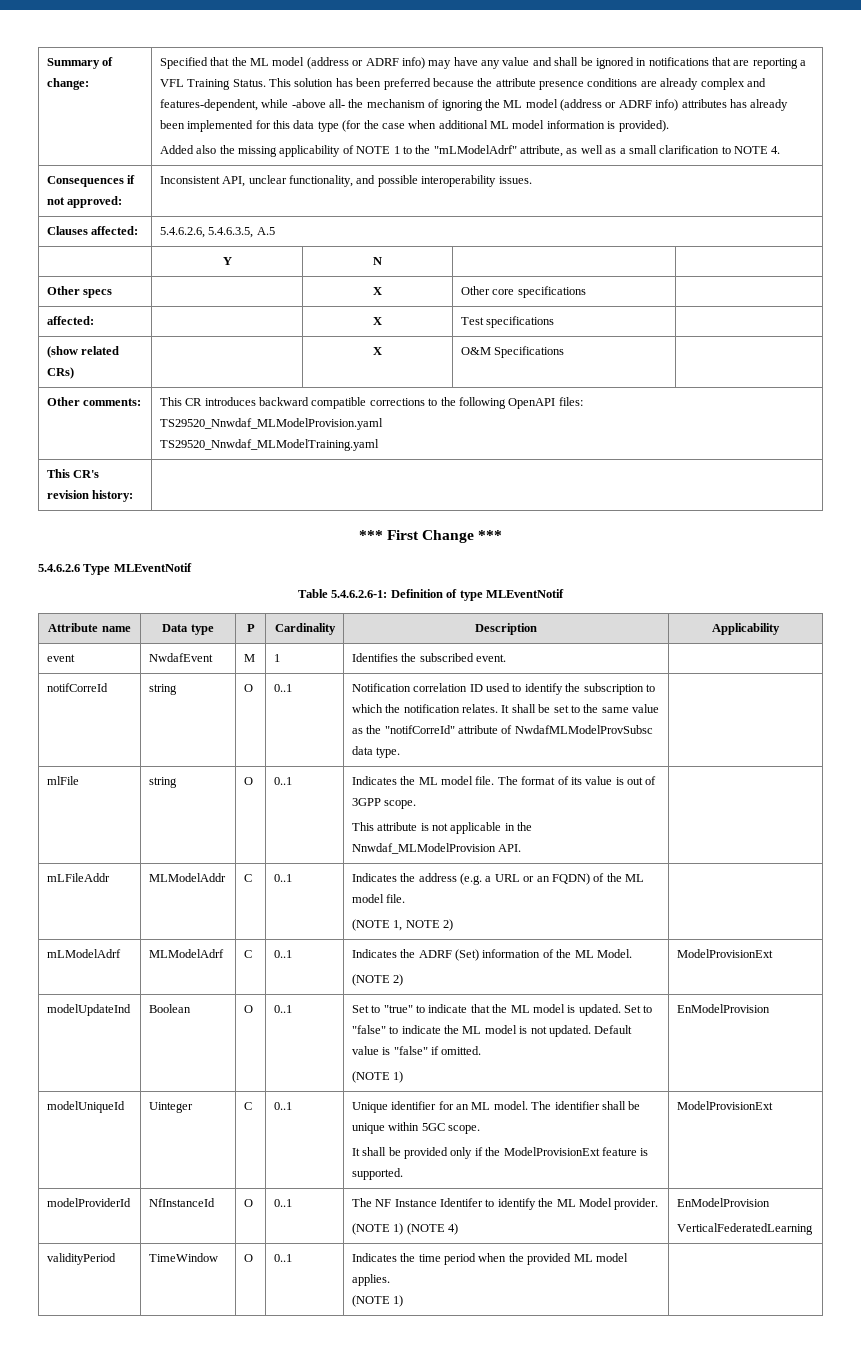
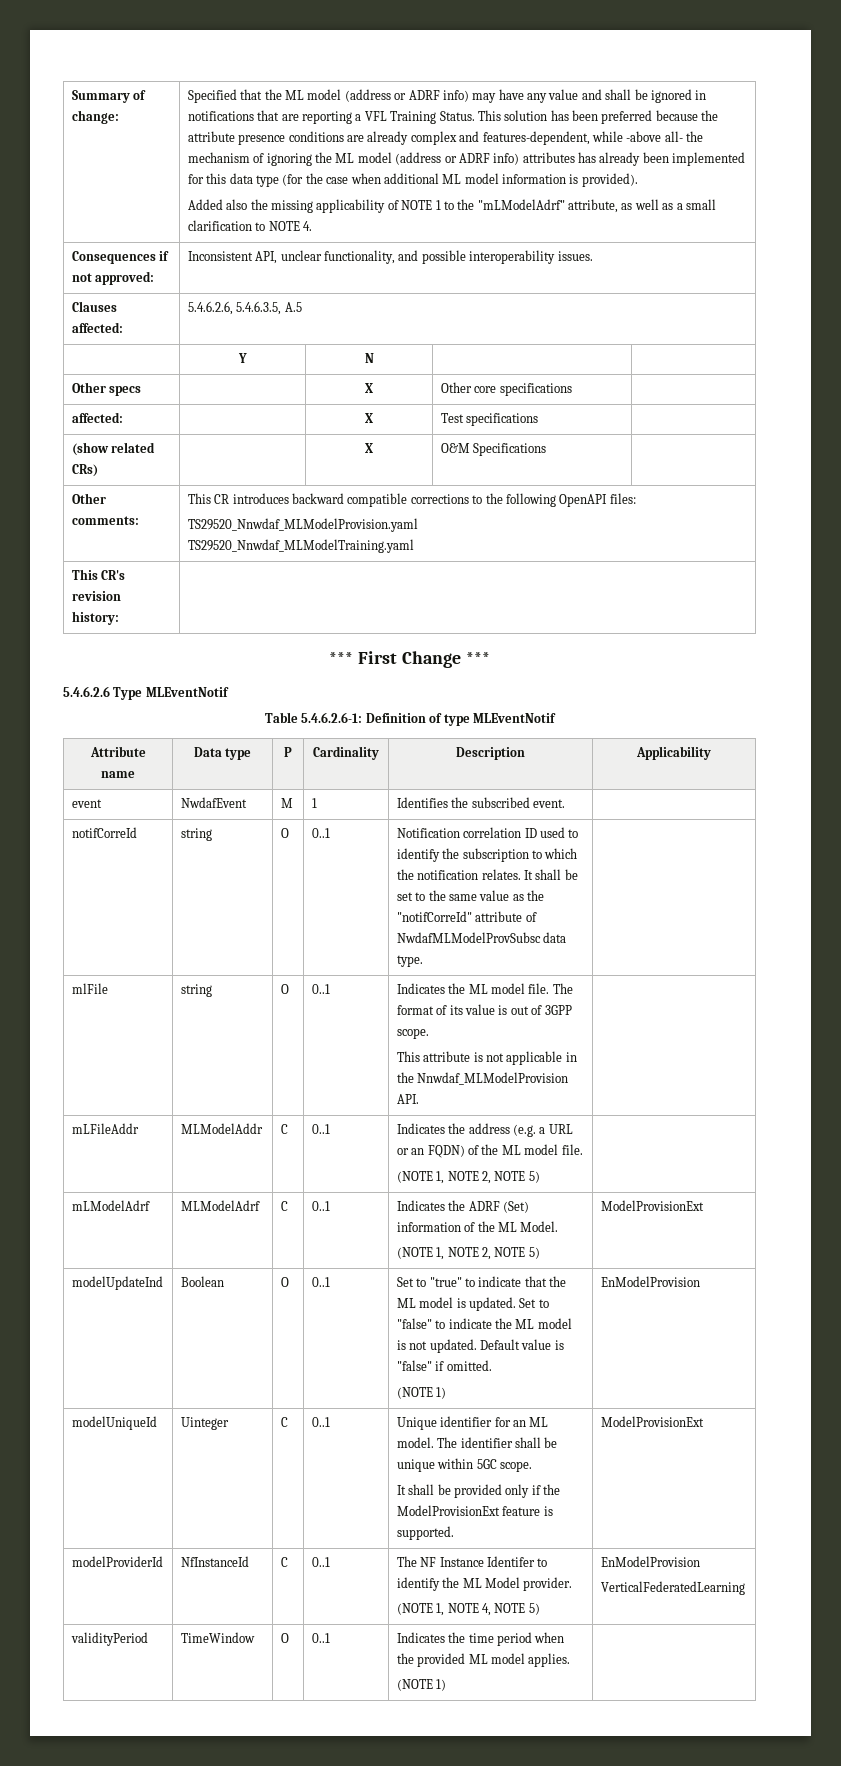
[443,919,454,931] 2) -> [482,1171,540,1184] 2, NOTE 5)
[393,974,404,986] 2) -> [436,1247,540,1260] 1, NOTE 2, NOTE 5)
[243,1199,253,1207] O -> [280,1557,288,1567] C
[393,1223,459,1235] 1) (NOTE 4) -> [436,1603,540,1616] 1, NOTE 4, NOTE 5)

